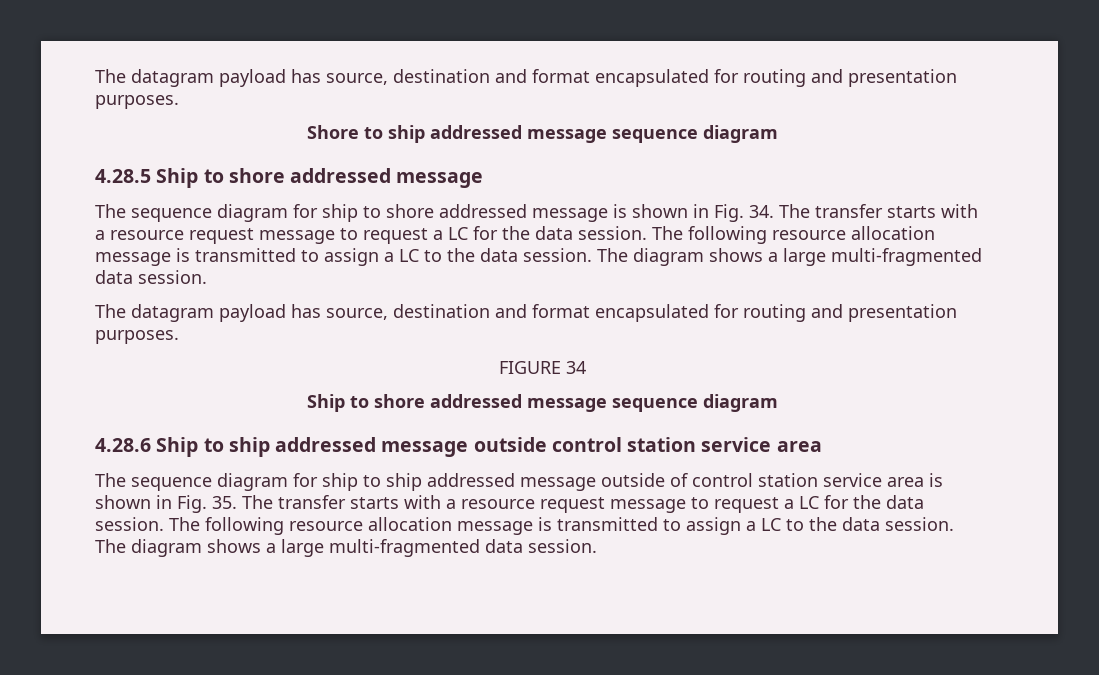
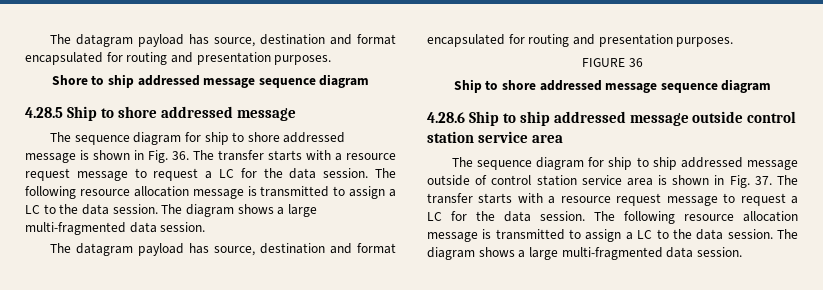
[749,205,774,218] 34. -> [172,151,189,160] 36.
[565,361,586,374] 34 -> [628,58,643,67] 36
[212,496,237,509] 35. -> [754,176,772,185] 37.

